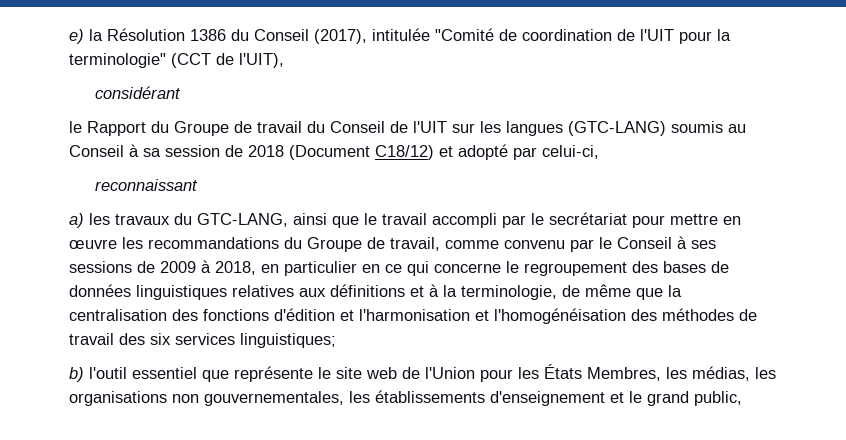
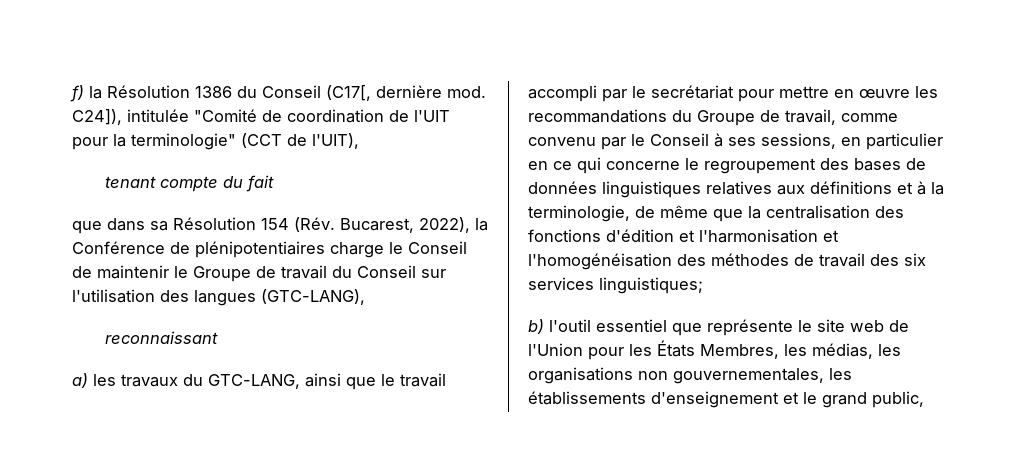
[69,29,84,44] e) -> [70,85,84,102] f)
[314,29,367,44] (2017), -> [326,85,486,101] [72,109,122,125] (C17[, dernière mod. C24]),
[94,86,181,99] [69,121,169,136] considérant // le Rapport du -> [104,175,274,192] [72,217,488,234] [72,241,467,258] [72,265,188,279] tenant compte du fait // que dans sa Résolution 154 (Rév. Bucarest, 2022), la Conférence de plénipotentiaires charge le Conseil de maintenir le
[390,121,746,136] [69,144,599,160] de l'UIT sur les langues (GTC-LANG) soumis au Conseil à sa session de 2018 (Document C18/12) et adopté par celui-ci, -> [421,269,446,278] [72,289,365,306] sur l'utilisation des langues (GTC-LANG),
[69,260,256,275] sessions de 2009 à 2018, -> [761,133,836,149] sessions,

